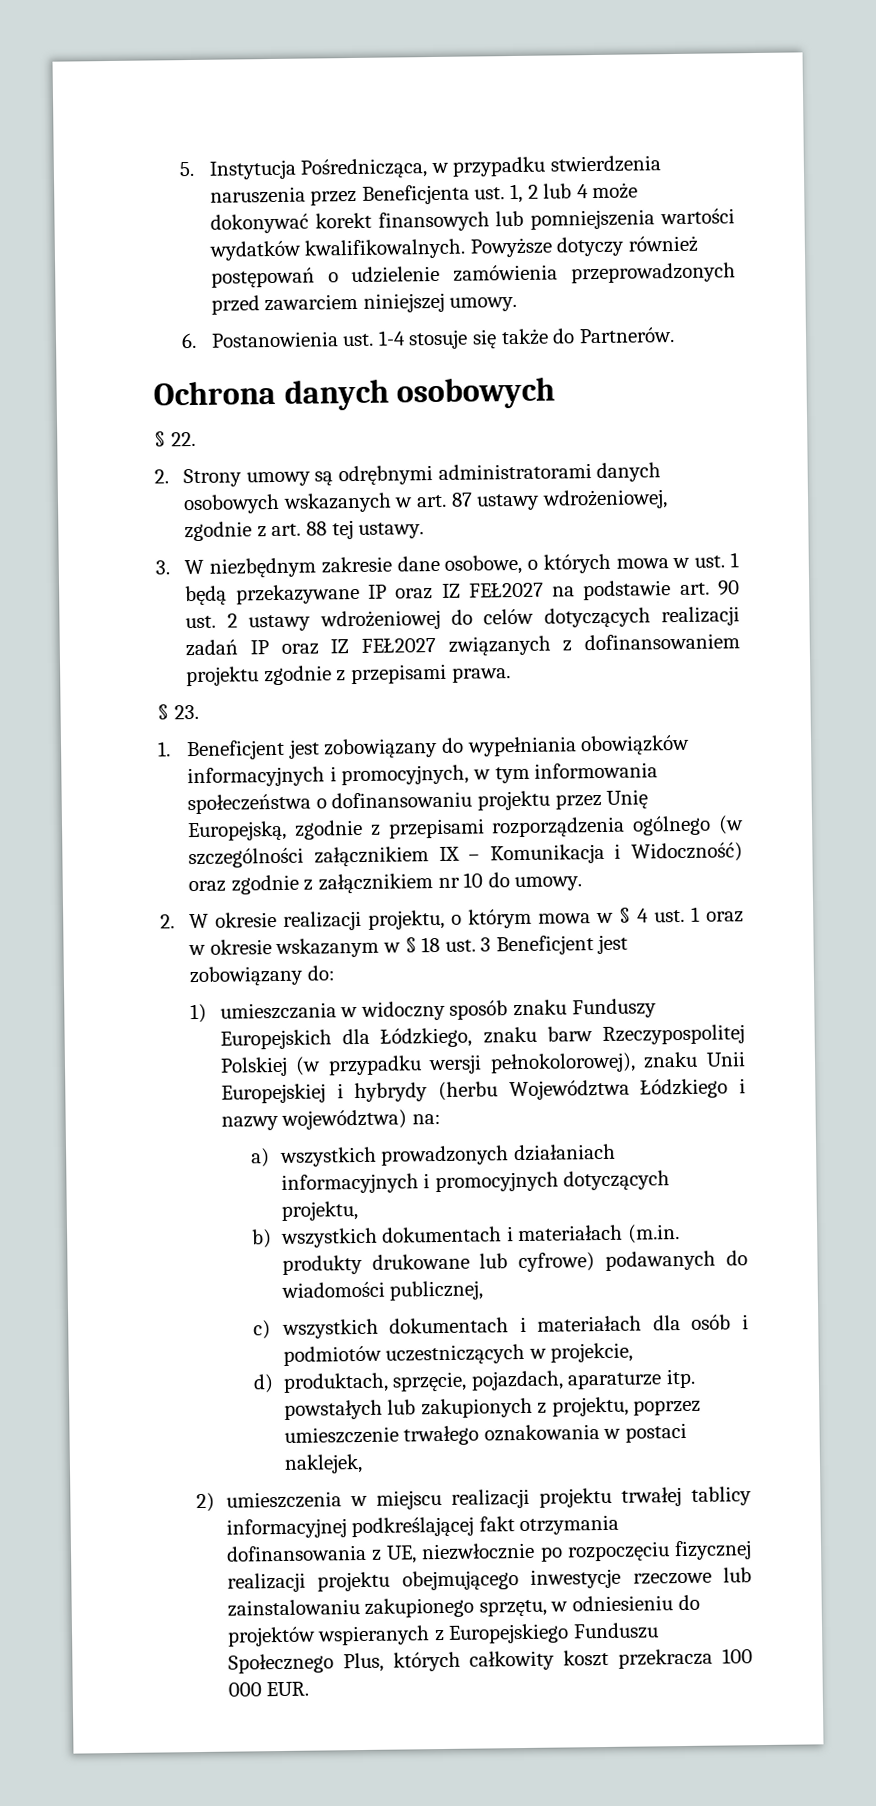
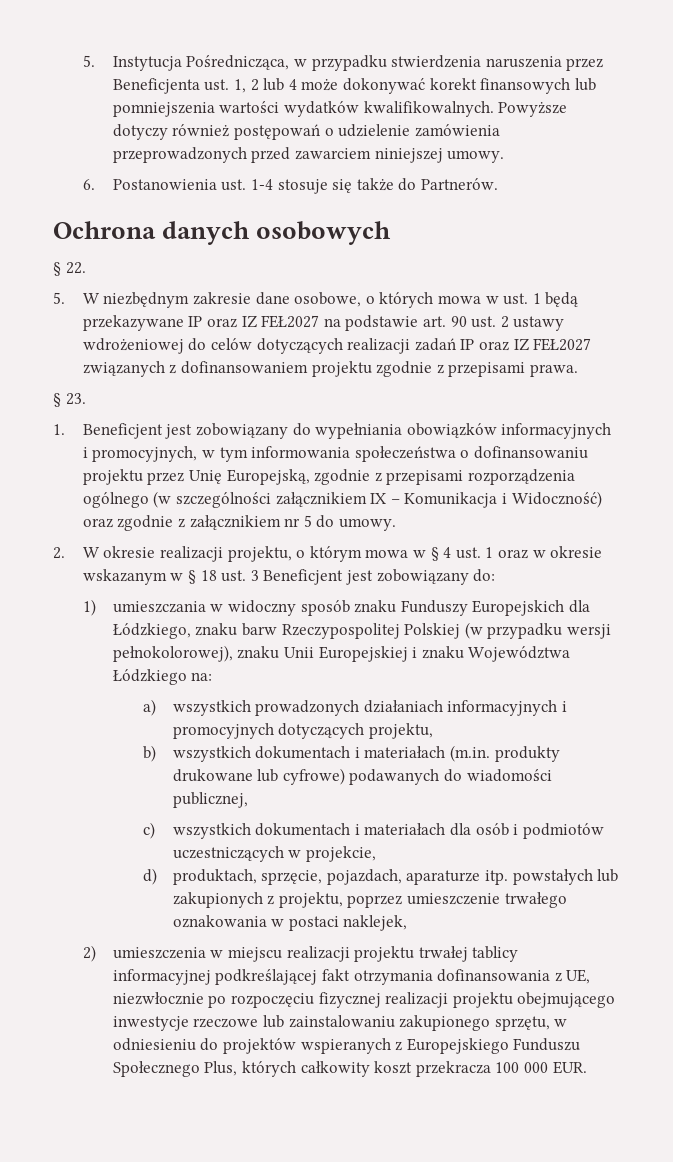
[154,462,662,488] [183,489,668,515] [184,520,425,542] [155,560,170,575] 2. Strony umowy są odrębnymi administratorami danych osobowych wskazanych w art. 87 ustawy wdrożeniowej, zgodnie z art. 88 tej ustawy. // 3. -> [53,292,65,304] 5.
[463,872,484,888] 10 -> [303,515,312,527] 5
[354,1078,746,1103] [220,1109,408,1131] hybrydy (herbu Województwa Łódzkiego i nazwy województwa) -> [421,646,571,662] [112,669,187,685] znaku Województwa Łódzkiego

